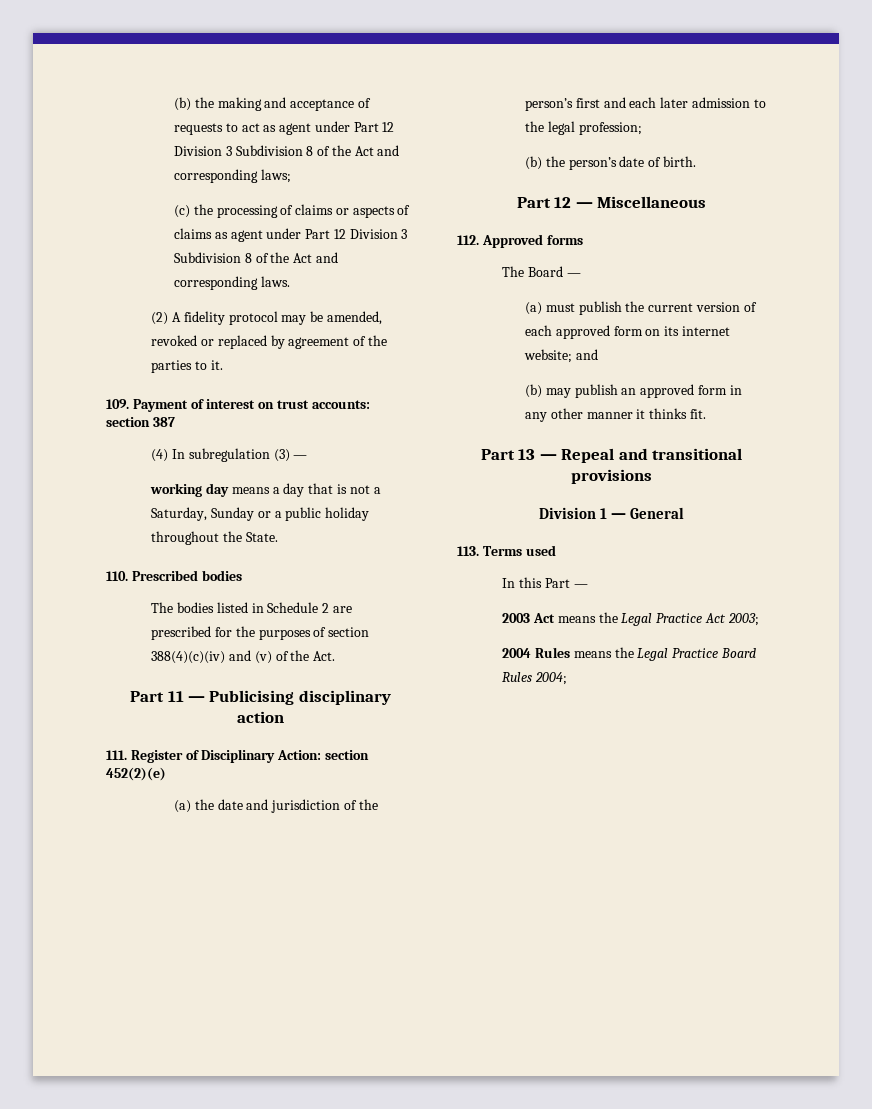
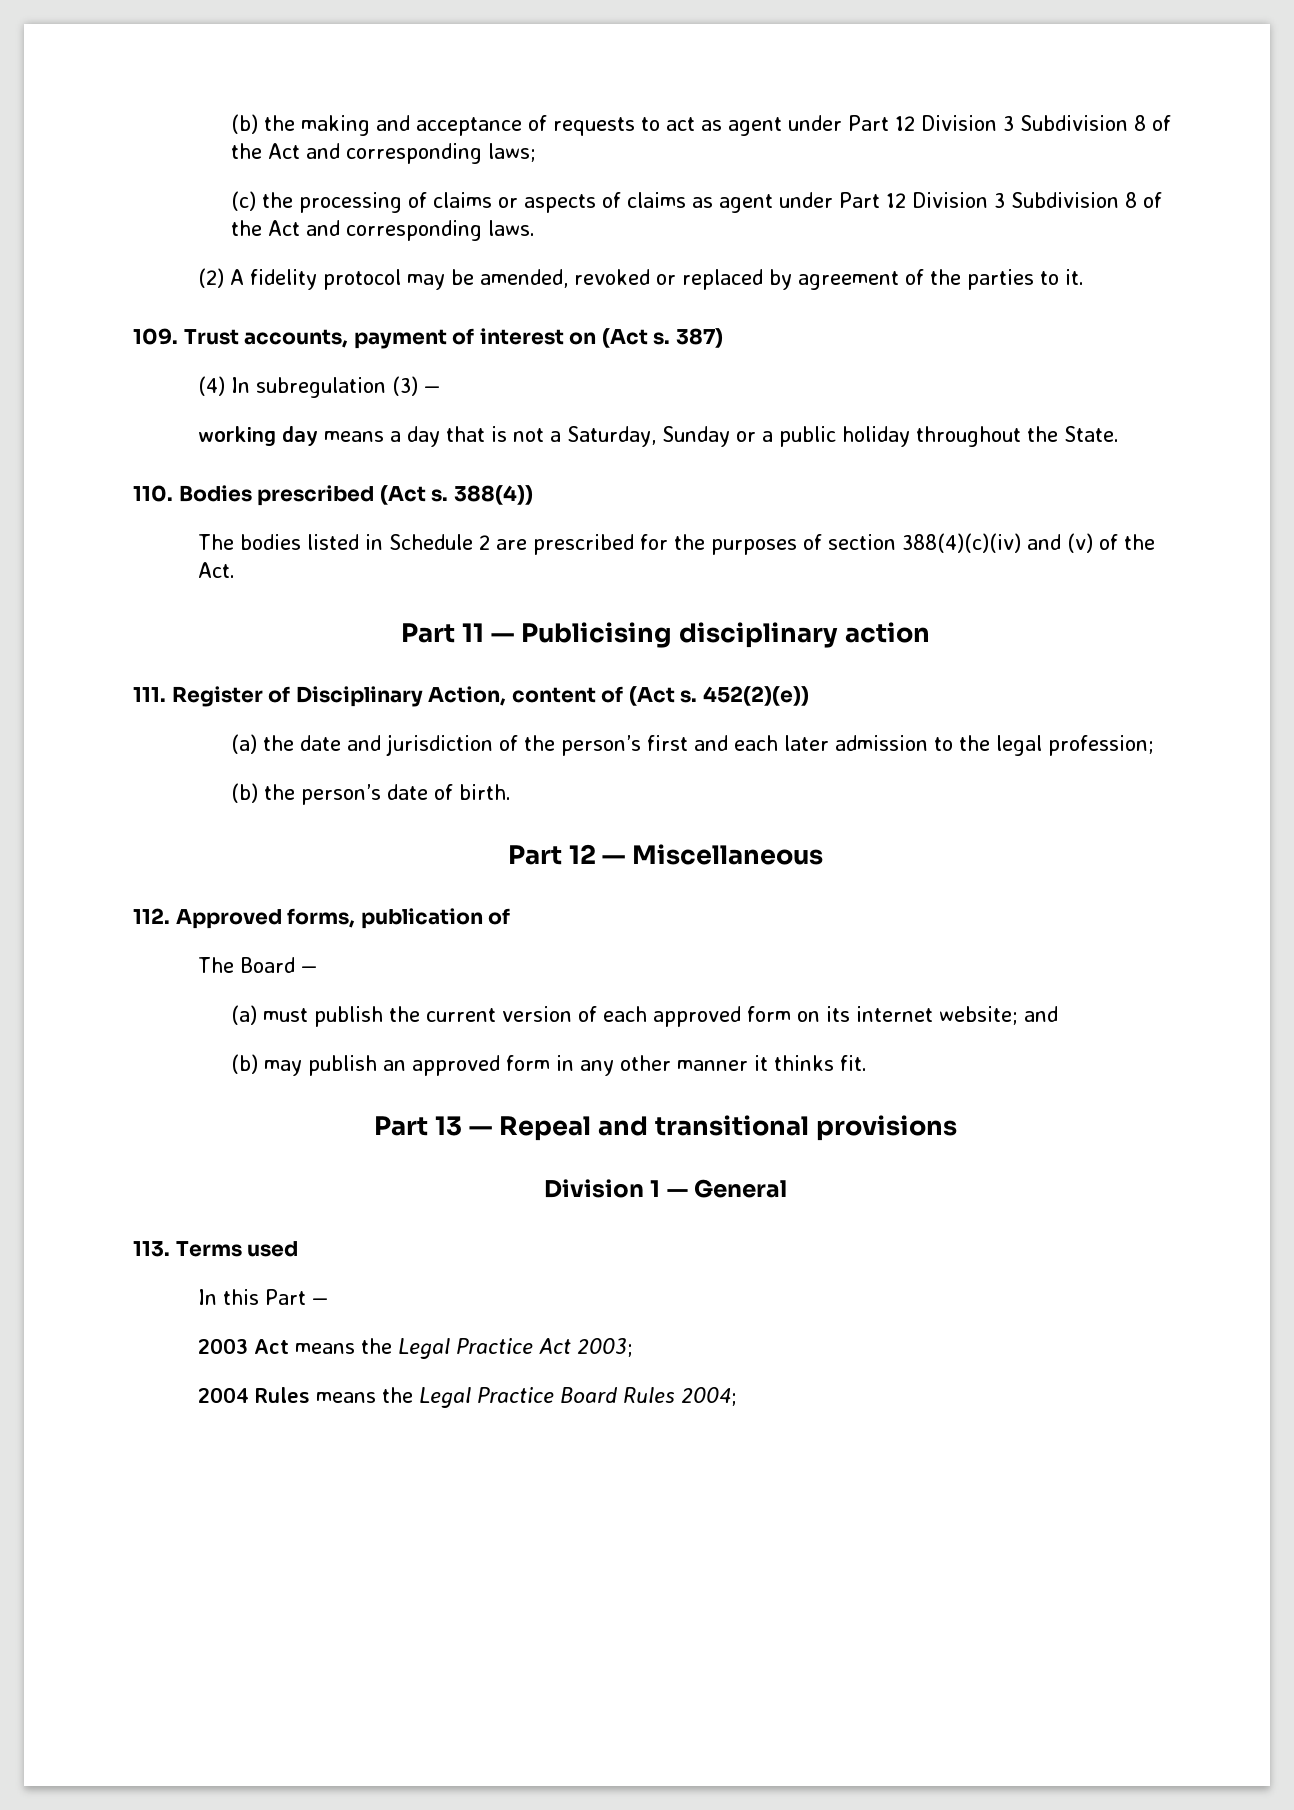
[132,399,370,412] [106,417,175,427] Payment of interest on trust accounts: section 387 -> [183,328,723,349] Trust accounts, payment of interest on (Act s. 387)
[131,570,242,581] Prescribed bodies -> [178,485,533,506] Bodies prescribed (Act s. 388(4))
[277,750,369,760] [106,767,166,781] Action: section 452(2)(e) -> [428,686,809,706] Action, content of (Act s. 452(2)(e))
[546,235,583,245] forms -> [287,908,511,929] forms, publication of

